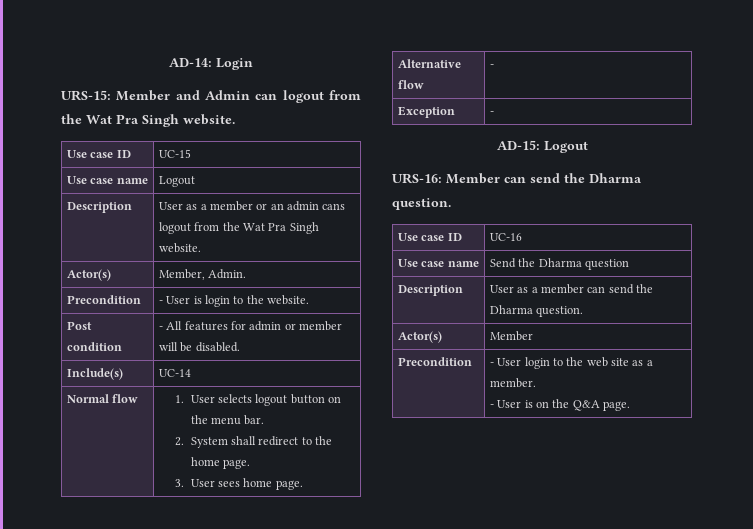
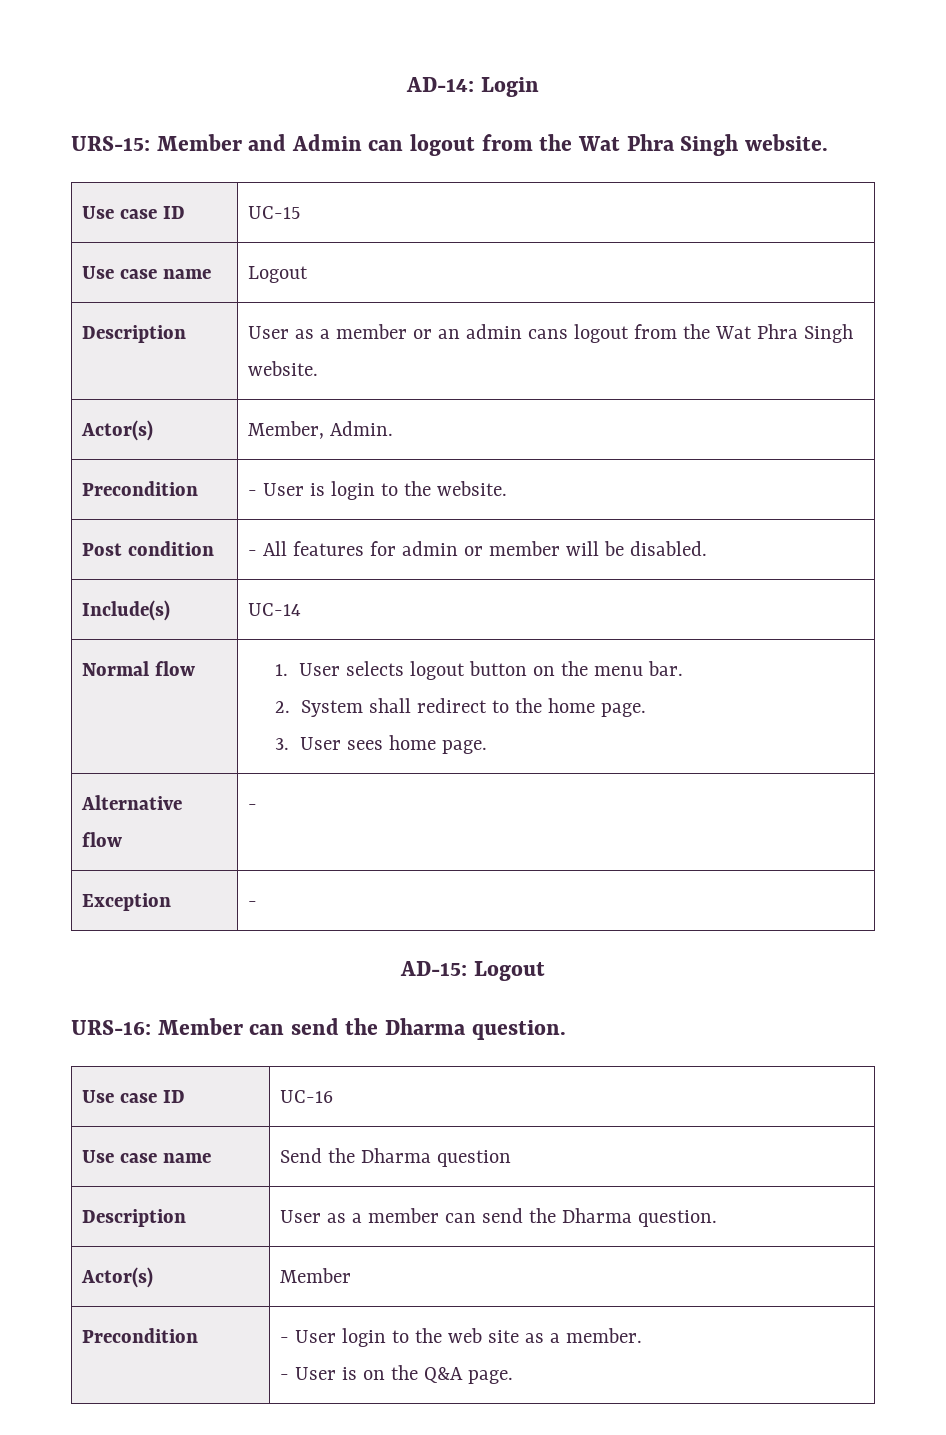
[116,114,139,124] Pra -> [626,134,675,151] Phra
[268,223,287,231] Pra -> [756,324,798,339] Phra

